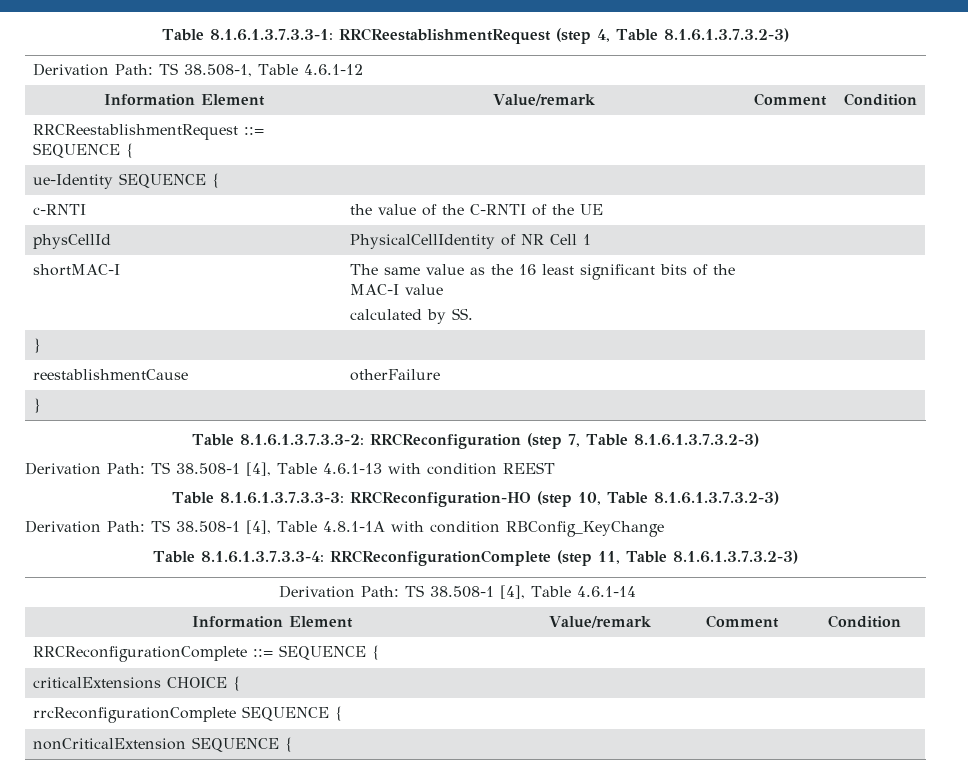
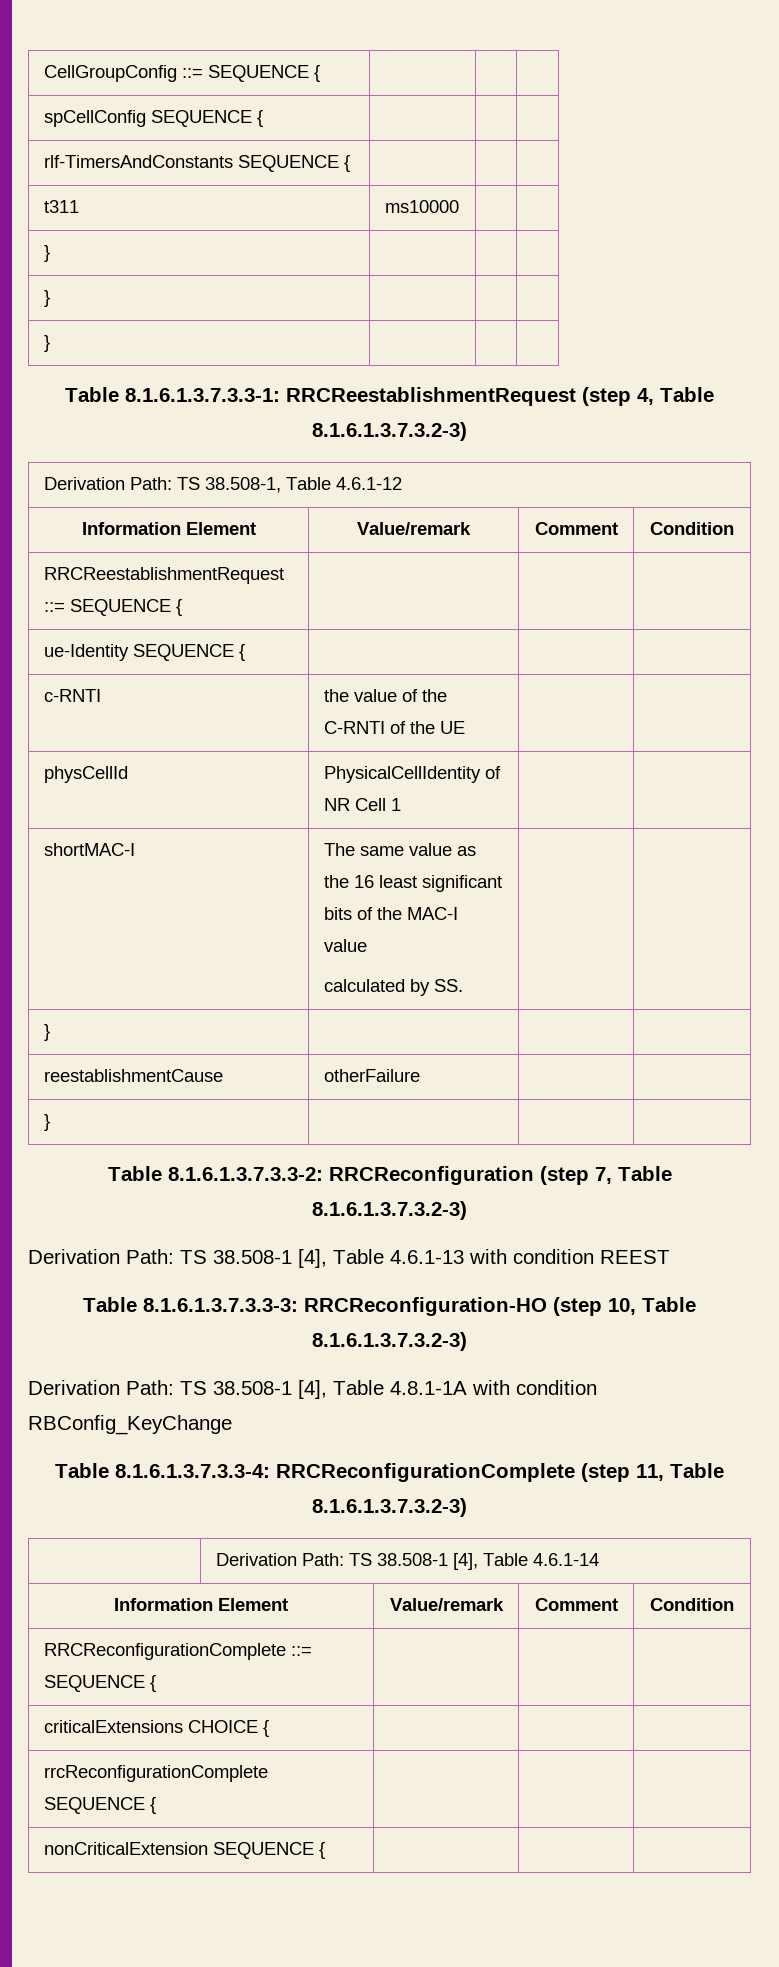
(162, 35) none -> [43,65,320,82] [43,110,263,127] [43,155,350,172] [43,200,79,213] [384,200,459,213] [43,245,50,262] [43,290,50,307] [43,335,50,352] CellGroupConfig ::= SEQUENCE { | | | // spCellConfig SEQUENCE { | | | // rlf-TimersAndConstants SEQUENCE { | | | // t311 | ms10000 | | // } | | | // } | | | // } | | | //

